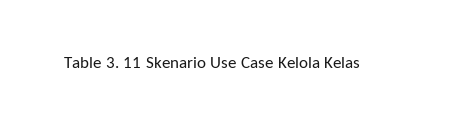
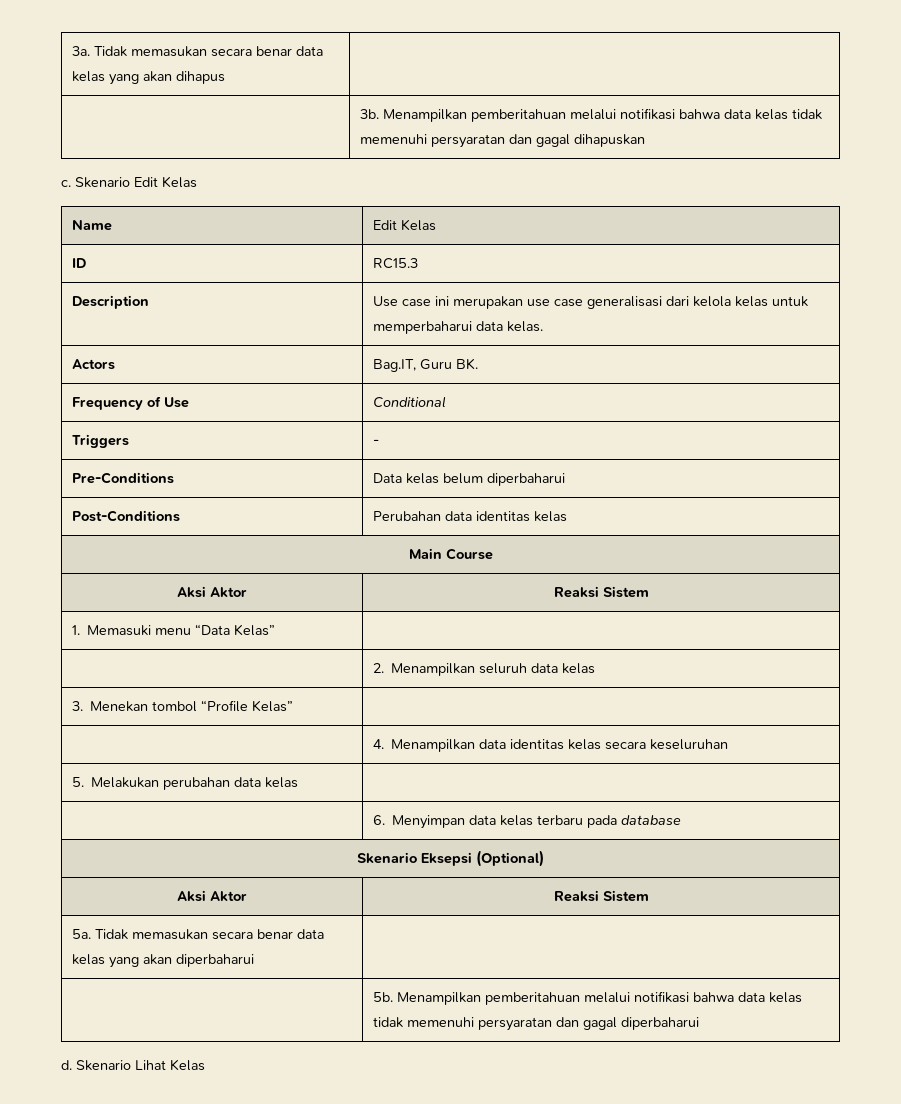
[64,57,320,68] Table 3. 11 Skenario Use Case Kelola -> [71,46,323,57] [71,71,225,85] [359,108,822,122] [359,134,645,148] [61,176,197,188] [71,220,112,231] [372,219,436,231] [71,258,86,268] [372,258,418,269] [71,295,149,309] [372,296,808,309] [372,321,543,334] [71,359,115,370] [372,358,478,372] [71,396,189,410] [372,396,446,408] [71,434,129,448] [372,439,379,445] [71,472,174,484] [372,473,565,486] [71,510,180,522] [372,511,567,522] [408,548,493,560] [177,586,247,598] [553,586,649,598] [71,624,276,636] [372,663,596,676] [71,700,294,712] [372,739,729,752] [71,777,299,790] [372,815,682,829] [357,850,544,867] [177,890,247,902] [553,890,649,902] [71,929,324,940] [71,954,254,968] [372,991,802,1005] [372,1017,699,1031] [61,1060,166,1071] 3a. Tidak memasukan secara benar data kelas yang akan dihapus | // | 3b. Menampilkan pemberitahuan melalui notifikasi bahwa data kelas tidak memenuhi persyaratan dan gagal dihapuskan // c. Skenario Edit Kelas // Name | Edit Kelas // ID | RC15.3 // Description | Use case ini merupakan use case generalisasi dari kelola kelas untuk memperbaharui data kelas. // Actors | Bag.IT, Guru BK. // Frequency of Use | Conditional // Triggers | - // Pre-Conditions | Data kelas belum diperbaharui // Post-Conditions | Perubahan data identitas kelas // Main Course // Aksi Aktor | Reaksi Sistem // 1. Memasuki menu “Data Kelas” | // | 2. Menampilkan seluruh data kelas // 3. Menekan tombol “Profile Kelas” | // | 4. Menampilkan data identitas kelas secara keseluruhan // 5. Melakukan perubahan data kelas | // | 6. Menyimpan data kelas terbaru pada database // Skenario Eksepsi (Optional) // Aksi Aktor | Reaksi Sistem // 5a. Tidak memasukan secara benar data kelas yang akan diperbaharui | // | 5b. Menampilkan pemberitahuan melalui notifikasi bahwa data kelas tidak memenuhi persyaratan dan gagal diperbaharui // d. Skenario Lihat

